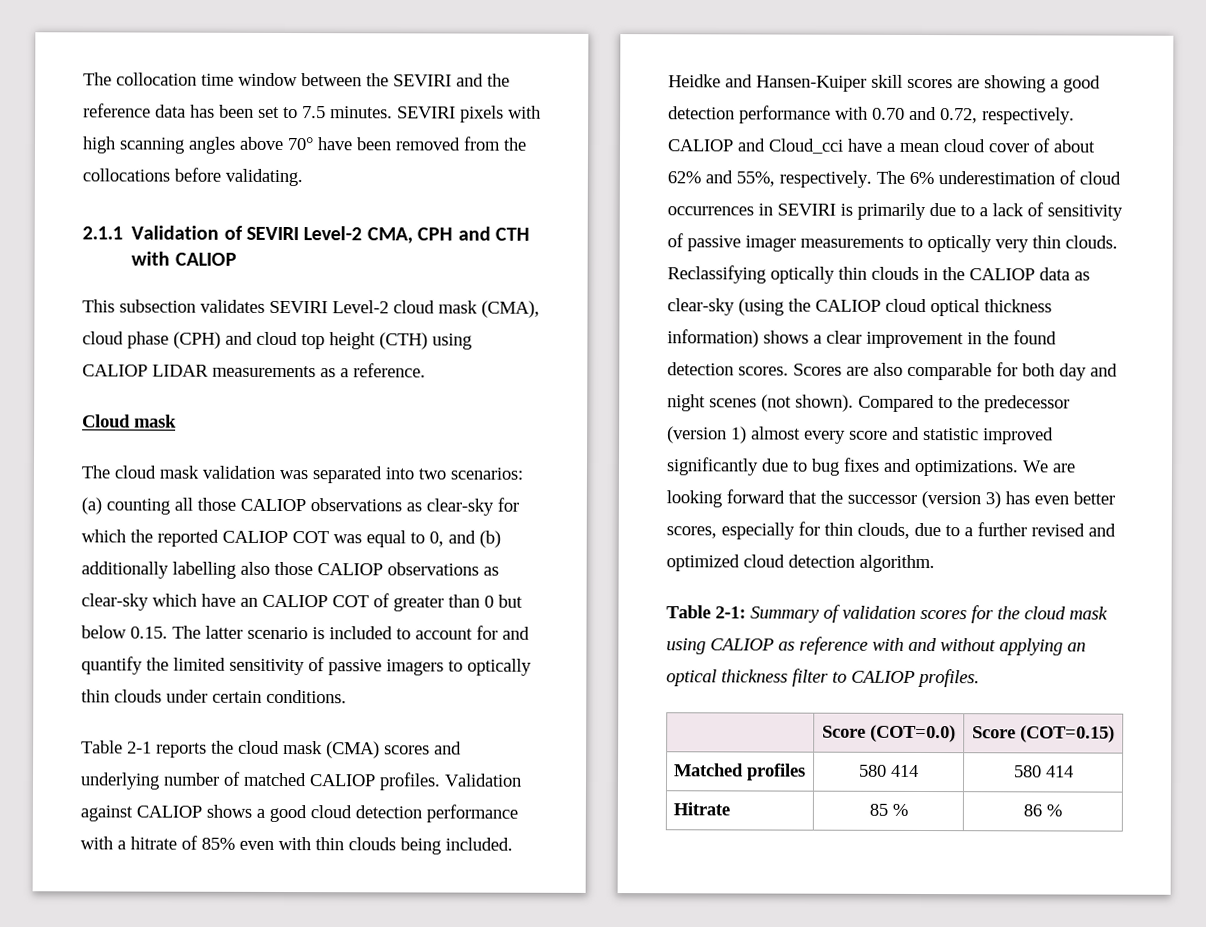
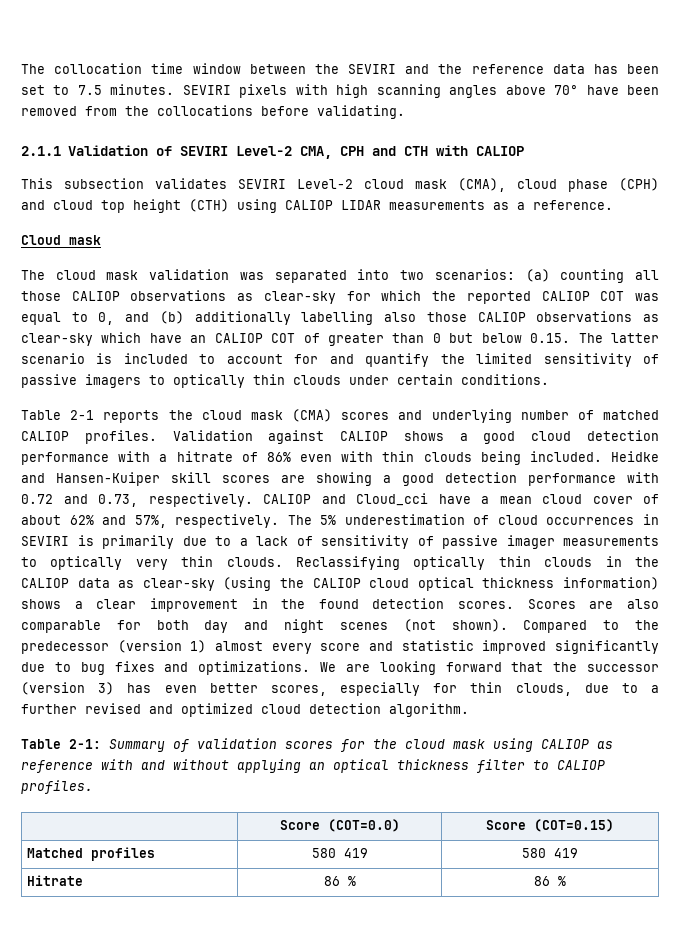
[201,837,235,850] 85% -> [266,452,291,462] 86%
[872,106,978,124] 0.70 and 0.72, -> [21,494,138,507] 0.72 and 0.73,
[736,171,775,187] 55%, -> [134,515,167,528] 57%,
[909,171,934,185] 6% -> [320,515,337,525] 5%
[891,764,919,777] [1013,765,1074,778] 414 | 580 414 -> [343,848,368,858] [522,848,578,858] 419 | 580 419
[868,803,888,816] 85 -> [323,876,340,886] 86

